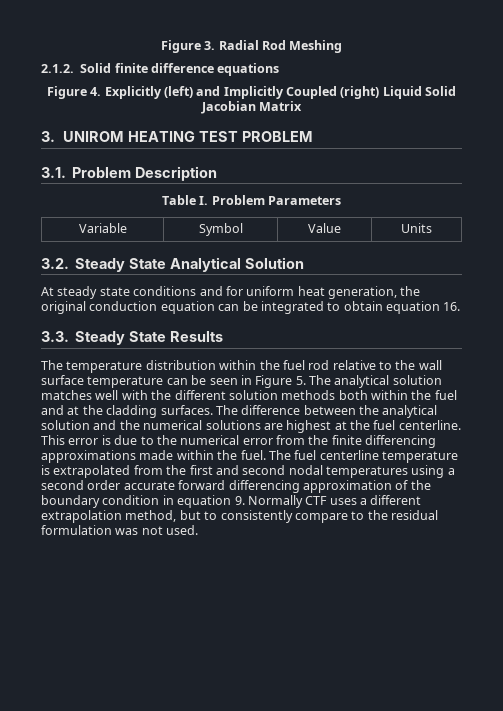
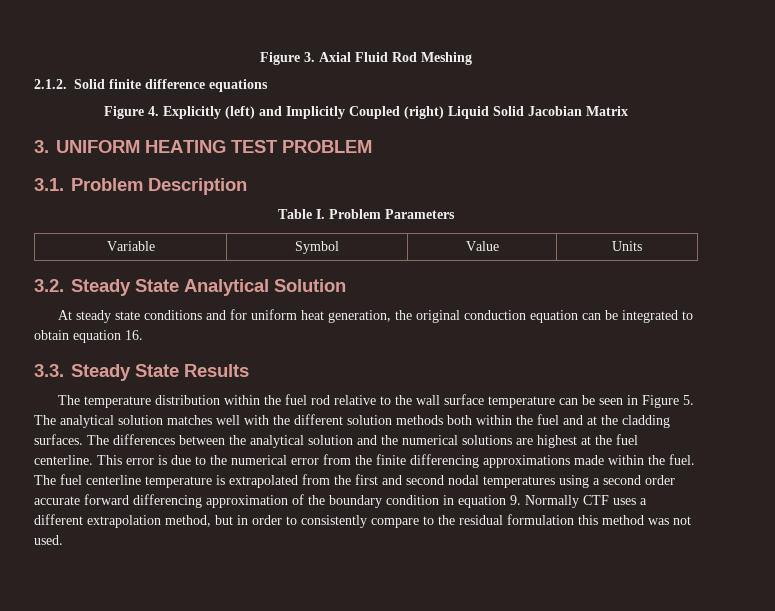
[218,40,259,50] Radial -> [319,52,388,62] Axial Fluid
[63,131,125,142] UNIROM -> [56,140,140,153] UNIFORM
[241,405,301,415] difference -> [113,434,175,445] differences
(201, 515) none -> [237,515,282,525] in order
(112, 530) none -> [578,515,644,525] this method

